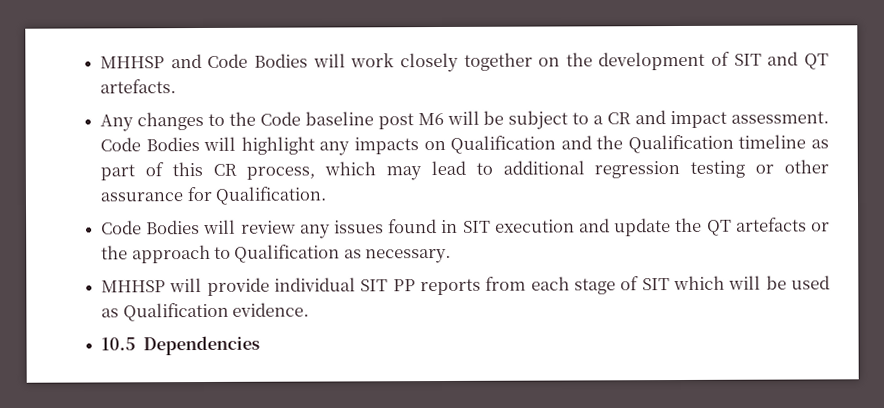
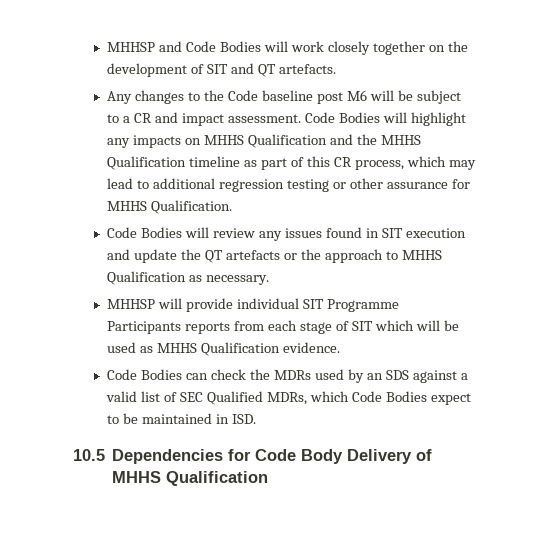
(446, 145) none -> [204,135,245,145] MHHS
(624, 142) none -> [380,135,421,145] MHHS
(212, 194) none -> [107,201,148,211] MHHS
(231, 252) none -> [401,250,442,260] MHHS
[392,279,416,292] PP -> [327,299,400,312] [107,321,182,334] Programme Participants
(120, 313) none -> [157,343,198,353] MHHS
[101,335,261,356] 10.5 Dependencies -> [107,369,468,383] [106,391,471,405] [107,413,257,424] [73,449,433,464] [112,471,269,486] Code Bodies can check the MDRs used by an SDS against a valid list of SEC Qualified MDRs, which Code Bodies expect to be maintained in ISD. // 10.5 Dependencies for Code Body Delivery of MHHS Qualification

